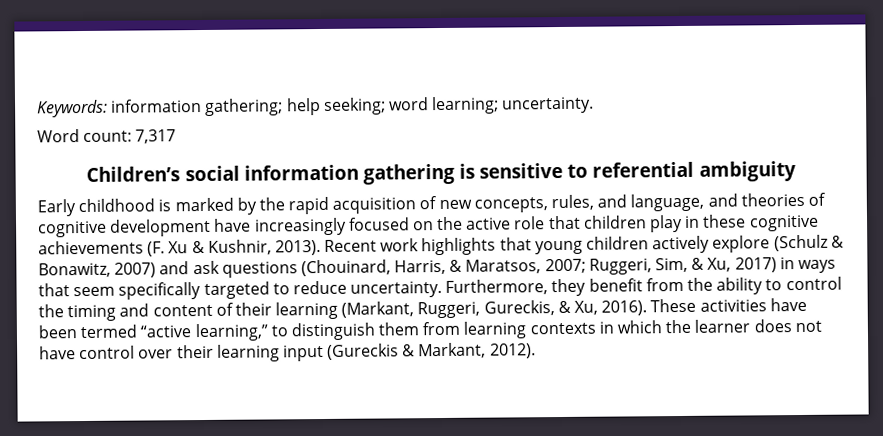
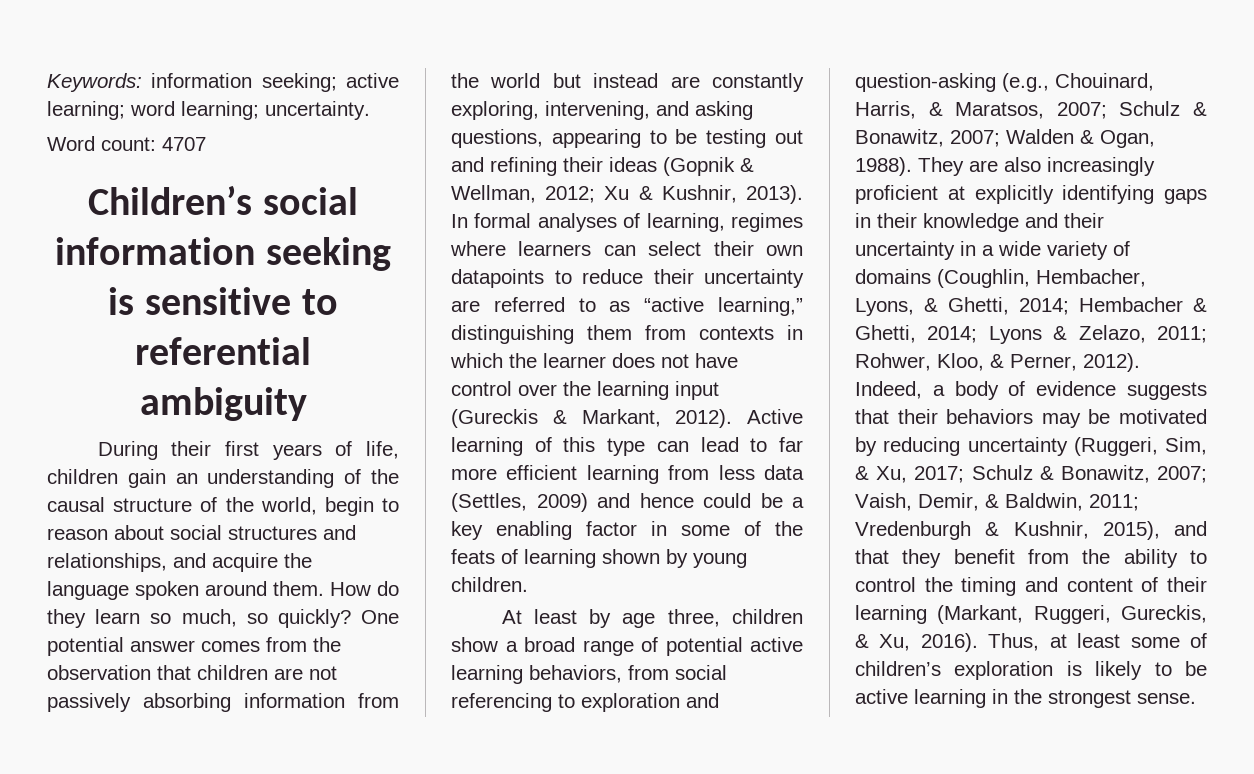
[204,97,386,116] gathering; help seeking; -> [261,73,399,92] [47,101,125,120] seeking; active learning;
[135,129,177,144] 7,317 -> [162,137,206,151] 4707
[362,163,455,185] gathering -> [265,237,391,271] seeking
[37,192,826,217] [38,214,819,238] [38,234,844,257] [38,257,836,278] [38,279,549,300] Early childhood is marked by the rapid acquisition of new concepts, rules, and language, and theories of cognitive development have increasingly focused on the active role that children play in these cognitive achievements (F. Xu & Kushnir, 2013). Recent work highlights that young children actively explore (Schulz & Bonawitz, 2007) and ask questions (Chouinard, Harris, & Maratsos, 2007; Ruggeri, Sim, & Xu, 2017) in ways that seem specifically targeted to reduce uncertainty. Furthermore, -> [97,441,399,460] [47,469,399,488] [47,497,399,516] [47,525,356,540] [47,553,312,572] [47,581,399,600] [47,609,399,628] [47,637,341,656] [47,665,337,680] [47,693,399,712] [451,73,804,92] [451,101,753,120] [451,129,803,148] [451,157,754,176] [451,185,803,204] [451,213,803,232] [450,241,803,256] [451,269,804,288] [451,297,803,316] [451,325,803,344] [450,353,738,368] [451,381,719,400] [451,409,803,428] [451,437,803,456] [451,465,804,484] [451,493,804,512] [451,521,803,540] [451,549,747,568] [451,577,528,592] [501,609,803,628] [451,637,803,656] [451,665,727,684] [451,693,719,712] [855,73,1154,92] [855,101,1207,119] [855,129,1155,148] [855,157,1155,176] [855,185,1207,204] [855,213,1104,232] [855,241,1130,260] [855,269,1146,288] [855,297,1207,316] [855,325,1207,344] [855,353,1140,372] [855,381,1207,400] [855,409,1207,428] [855,437,1207,456] [855,465,1207,483] [855,493,1139,511] [855,521,1207,540] [855,549,889,564] During their first years of life, children gain an understanding of the causal structure of the world, begin to reason about social structures and relationships, and acquire the language spoken around them. How do they learn so much, so quickly? One potential answer comes from the observation that children are not passively absorbing information from the world but instead are constantly exploring, intervening, and asking questions, appearing to be testing out and refining their ideas (Gopnik & Wellman, 2012; Xu & Kushnir, 2013). In formal analyses of learning, regimes where learners can select their own datapoints to reduce their uncertainty are referred to as “active learning,” distinguishing them from contexts in which the learner does not have control over the learning input (Gureckis & Markant, 2012). Active learning of this type can lead to far more efficient learning from less data (Settles, 2009) and hence could be a key enabling factor in some of the feats of learning shown by young children. // At least by age three, children show a broad range of potential active learning behaviors, from social referencing to exploration and question-asking (e.g., Chouinard, Harris, & Maratsos, 2007; Schulz & Bonawitz, 2007; Walden & Ogan, 1988). They are also increasingly proficient at explicitly identifying gaps in their knowledge and their uncertainty in a wide variety of domains (Coughlin, Hembacher, Lyons, & Ghetti, 2014; Hembacher & Ghetti, 2014; Lyons & Zelazo, 2011; Rohwer, Kloo, & Perner, 2012). Indeed, a body of evidence suggests that their behaviors may be motivated by reducing uncertainty (Ruggeri, Sim, & Xu, 2017; Schulz & Bonawitz, 2007; Vaish, Demir, & Baldwin, 2011; Vredenburgh & Kushnir, 2015), and that
[650,297,807,313] [38,319,822,342] [39,342,536,362] These activities have been termed “active learning,” to distinguish them from learning contexts in which the learner does not have control over their learning input (Gureckis & Markant, 2012). -> [988,633,1207,651] [855,661,1207,680] [855,689,1196,708] Thus, at least some of children’s exploration is likely to be active learning in the strongest sense.

